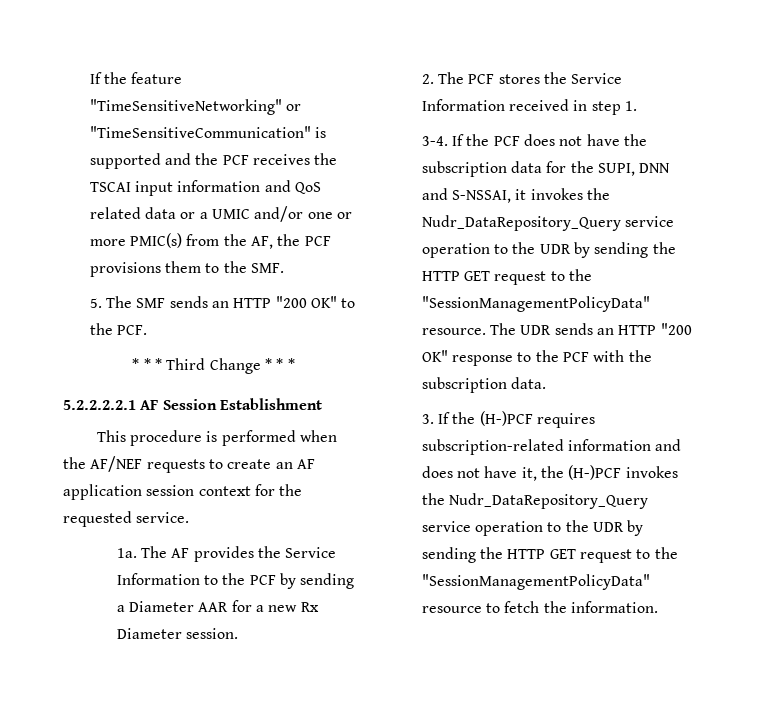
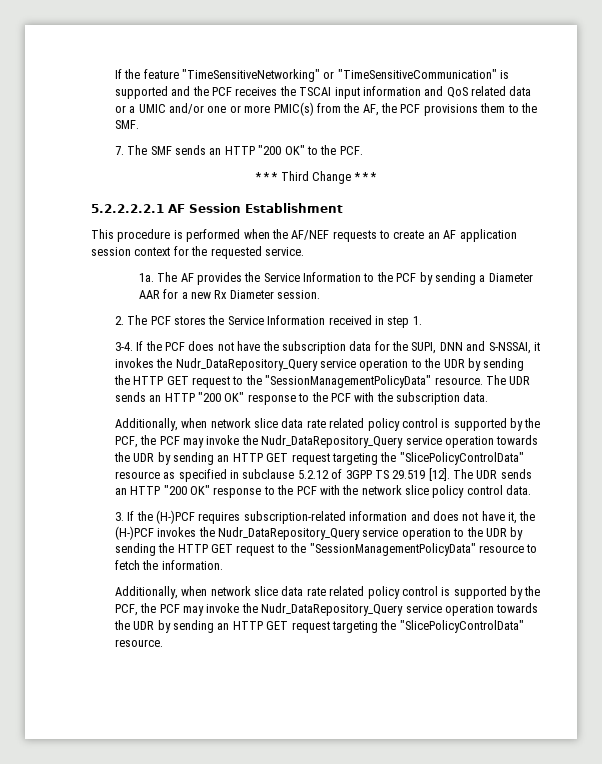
[89,298,102,308] 5. -> [114,146,124,155] 7.
(547, 383) none -> [114,418,541,431] [114,435,539,448] [113,452,524,465] [114,468,532,482] [114,485,532,498] // Additionally, when network slice data rate related policy control is supported by the PCF, the PCF may invoke the Nudr_DataRepository_Query service operation towards the UDR by sending an HTTP GET request targeting the "SlicePolicyControlData" resource as specified in subclause 5.2.12 of 3GPP TS 29.519 [12]. The UDR sends an HTTP "200 OK" response to the PCF with the network slice policy control data.
(659, 607) none -> [114,586,541,599] [114,603,539,616] [113,620,524,633] [114,639,163,647] // Additionally, when network slice data rate related policy control is supported by the PCF, the PCF may invoke the Nudr_DataRepository_Query service operation towards the UDR by sending an HTTP GET request targeting the "SlicePolicyControlData" resource.

